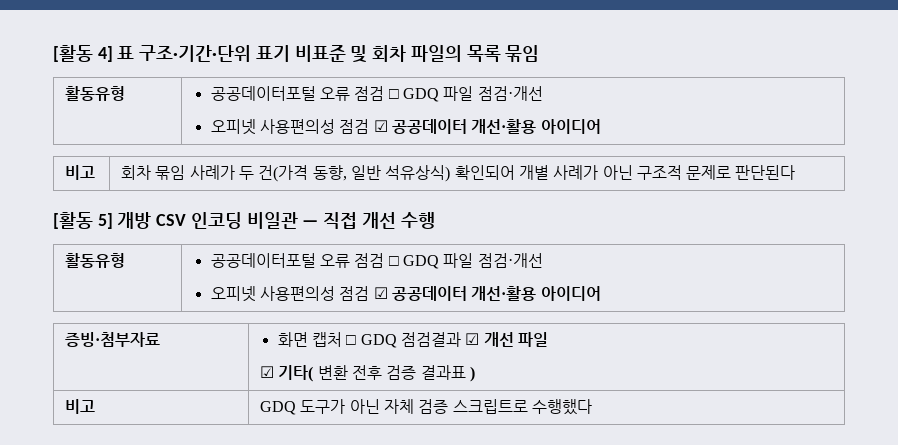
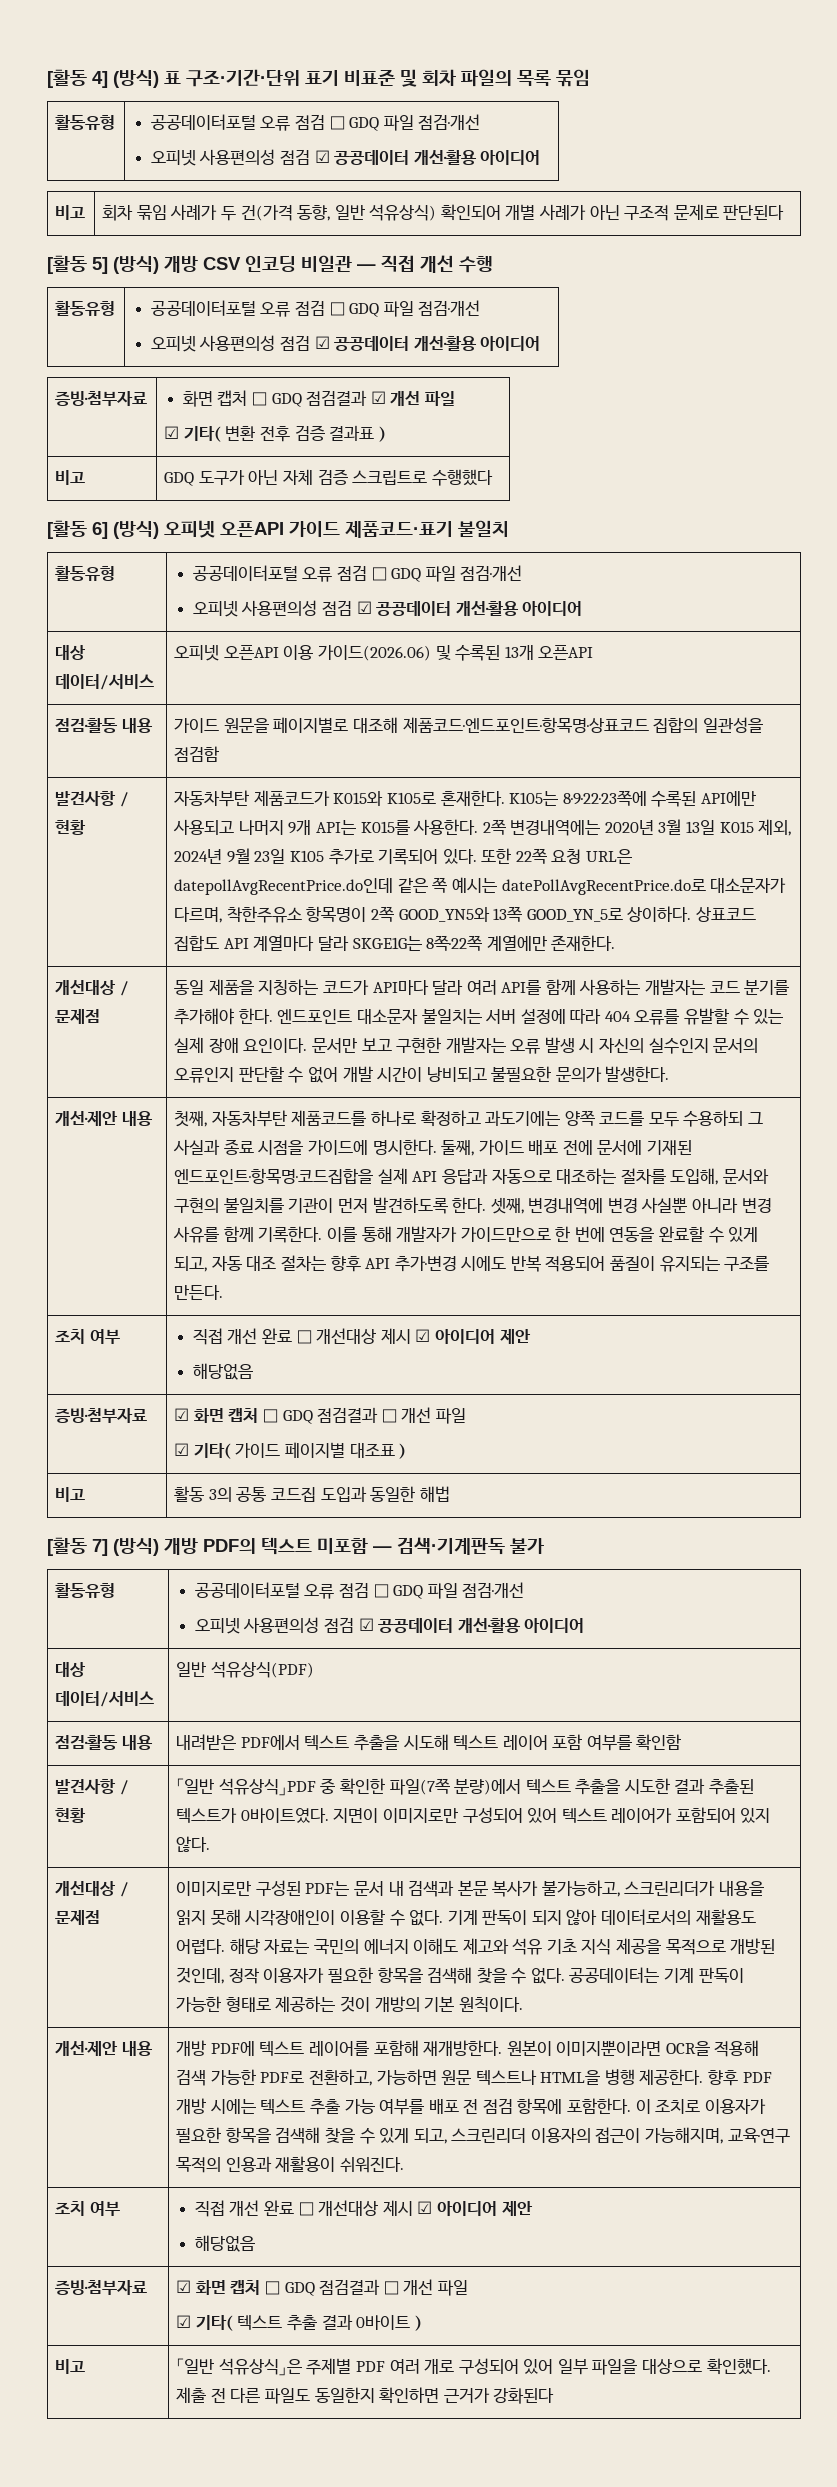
(113, 54) none -> [113,70,159,88] (방식)
(113, 221) none -> [113,256,159,274] (방식)
(592, 407) none -> [47,520,509,539] [55,566,116,581] [192,565,523,582] [192,600,583,617] [55,645,87,660] [55,674,155,690] [174,645,594,661] [55,718,153,733] [174,717,763,733] [174,746,220,762] [55,791,129,807] [55,820,87,835] [174,790,756,807] [173,819,792,836] [174,848,633,865] [174,877,787,895] [174,906,756,923] [174,935,616,951] [55,980,129,996] [55,1009,101,1024] [174,979,790,995] [174,1008,784,1025] [174,1037,759,1054] [174,1066,670,1083] [55,1111,153,1126] [174,1110,764,1127] [173,1139,693,1156] [174,1168,769,1185] [174,1197,772,1214] [173,1226,759,1243] [174,1255,770,1272] [174,1285,224,1300] [55,1329,120,1344] [192,1328,531,1345] [192,1363,253,1380] [55,1408,148,1423] [174,1407,466,1424] [174,1442,407,1459] [55,1487,86,1502] [174,1486,450,1502] [47,1537,544,1556] [55,1583,116,1598] [194,1582,525,1599] [194,1617,585,1634] [55,1662,87,1677] [55,1691,155,1707] [176,1661,314,1678] [55,1735,153,1750] [176,1734,682,1751] [55,1779,129,1795] [55,1808,87,1823] [176,1778,755,1796] [176,1807,771,1823] [176,1836,211,1852] [55,1881,129,1897] [55,1910,101,1925] [176,1880,765,1897] [176,1909,756,1926] [176,1938,776,1955] [176,1967,744,1984] [176,1996,523,2013] [55,2041,153,2056] [176,2040,760,2057] [176,2069,772,2086] [176,2098,766,2115] [176,2127,790,2144] [176,2156,404,2173] [55,2201,120,2216] [194,2200,533,2217] [194,2235,255,2252] [55,2280,148,2295] [176,2279,468,2296] [176,2314,422,2331] [55,2359,86,2374] [176,2358,771,2376] [176,2387,555,2404] // [활동 6] (방식) 오피넷 오픈API 가이드 제품코드·표기 불일치 // 활동유형 | 공공데이터포털 오류 점검 □ GDQ 파일 점검·개선 // 오피넷 사용편의성 점검 ☑ 공공데이터 개선·활용 아이디어 // 대상 데이터/서비스 | 오피넷 오픈API 이용 가이드(2026.06) 및 수록된 13개 오픈API // 점검·활동 내용 | 가이드 원문을 페이지별로 대조해 제품코드·엔드포인트·항목명·상표코드 집합의 일관성을 점검함 // 발견사항 / 현황 | 자동차부탄 제품코드가 K015와 K105로 혼재한다. K105는 8·9·22·23쪽에 수록된 API에만 사용되고 나머지 9개 API는 K015를 사용한다. 2쪽 변경내역에는 2020년 3월 13일 K015 제외, 2024년 9월 23일 K105 추가로 기록되어 있다. 또한 22쪽 요청 URL은 datepollAvgRecentPrice.do인데 같은 쪽 예시는 datePollAvgRecentPrice.do로 대소문자가 다르며, 착한주유소 항목명이 2쪽 GOOD_YN5와 13쪽 GOOD_YN_5로 상이하다. 상표코드 집합도 API 계열마다 달라 SKG·E1G는 8쪽·22쪽 계열에만 존재한다. // 개선대상 / 문제점 | 동일 제품을 지칭하는 코드가 API마다 달라 여러 API를 함께 사용하는 개발자는 코드 분기를 추가해야 한다. 엔드포인트 대소문자 불일치는 서버 설정에 따라 404 오류를 유발할 수 있는 실제 장애 요인이다. 문서만 보고 구현한 개발자는 오류 발생 시 자신의 실수인지 문서의 오류인지 판단할 수 없어 개발 시간이 낭비되고 불필요한 문의가 발생한다. // 개선·제안 내용 | 첫째, 자동차부탄 제품코드를 하나로 확정하고 과도기에는 양쪽 코드를 모두 수용하되 그 사실과 종료 시점을 가이드에 명시한다. 둘째, 가이드 배포 전에 문서에 기재된 엔드포인트·항목명·코드집합을 실제 API 응답과 자동으로 대조하는 절차를 도입해, 문서와 구현의 불일치를 기관이 먼저 발견하도록 한다. 셋째, 변경내역에 변경 사실뿐 아니라 변경 사유를 함께 기록한다. 이를 통해 개발자가 가이드만으로 한 번에 연동을 완료할 수 있게 되고, 자동 대조 절차는 향후 API 추가·변경 시에도 반복 적용되어 품질이 유지되는 구조를 만든다. // 조치 여부 | 직접 개선 완료 □ 개선대상 제시 ☑ 아이디어 제안 // 해당없음 // 증빙·첨부자료 | ☑ 화면 캡처 □ GDQ 점검결과 □ 개선 파일 // ☑ 기타( 가이드 페이지별 대조표 ) // 비고 | 활동 3의 공통 코드집 도입과 동일한 해법 // [활동 7] (방식) 개방 PDF의 텍스트 미포함 — 검색·기계판독 불가 // 활동유형 | 공공데이터포털 오류 점검 □ GDQ 파일 점검·개선 // 오피넷 사용편의성 점검 ☑ 공공데이터 개선·활용 아이디어 // 대상 데이터/서비스 | 일반 석유상식(PDF) // 점검·활동 내용 | 내려받은 PDF에서 텍스트 추출을 시도해 텍스트 레이어 포함 여부를 확인함 // 발견사항 / 현황 | 「일반 석유상식」PDF 중 확인한 파일(7쪽 분량)에서 텍스트 추출을 시도한 결과 추출된 텍스트가 0바이트였다. 지면이 이미지로만 구성되어 있어 텍스트 레이어가 포함되어 있지 않다. // 개선대상 / 문제점 | 이미지로만 구성된 PDF는 문서 내 검색과 본문 복사가 불가능하고, 스크린리더가 내용을 읽지 못해 시각장애인이 이용할 수 없다. 기계 판독이 되지 않아 데이터로서의 재활용도 어렵다. 해당 자료는 국민의 에너지 이해도 제고와 석유 기초 지식 제공을 목적으로 개방된 것인데, 정작 이용자가 필요한 항목을 검색해 찾을 수 없다. 공공데이터는 기계 판독이 가능한 형태로 제공하는 것이 개방의 기본 원칙이다. // 개선·제안 내용 | 개방 PDF에 텍스트 레이어를 포함해 재개방한다. 원본이 이미지뿐이라면 OCR을 적용해 검색 가능한 PDF로 전환하고, 가능하면 원문 텍스트나 HTML을 병행 제공한다. 향후 PDF 개방 시에는 텍스트 추출 가능 여부를 배포 전 점검 항목에 포함한다. 이 조치로 이용자가 필요한 항목을 검색해 찾을 수 있게 되고, 스크린리더 이용자의 접근이 가능해지며, 교육·연구 목적의 인용과 재활용이 쉬워진다. // 조치 여부 | 직접 개선 완료 □ 개선대상 제시 ☑ 아이디어 제안 // 해당없음 // 증빙·첨부자료 | ☑ 화면 캡처 □ GDQ 점검결과 □ 개선 파일 // ☑ 기타( 텍스트 추출 결과 0바이트 ) // 비고 | 「일반 석유상식」은 주제별 PDF 여러 개로 구성되어 있어 일부 파일을 대상으로 확인했다. 제출 전 다른 파일도 동일한지 확인하면 근거가 강화된다

